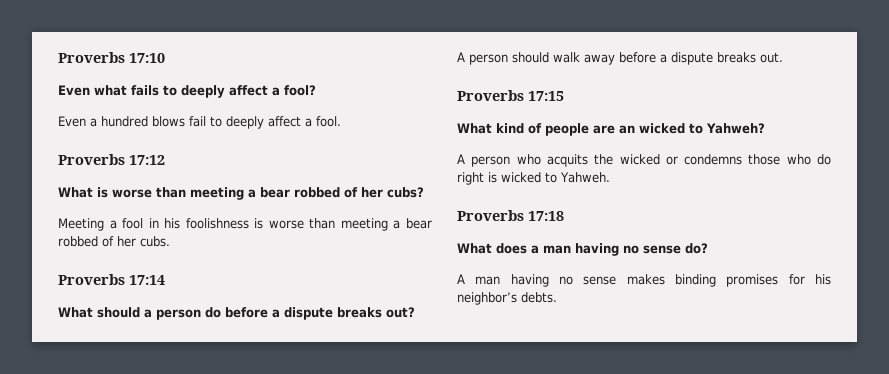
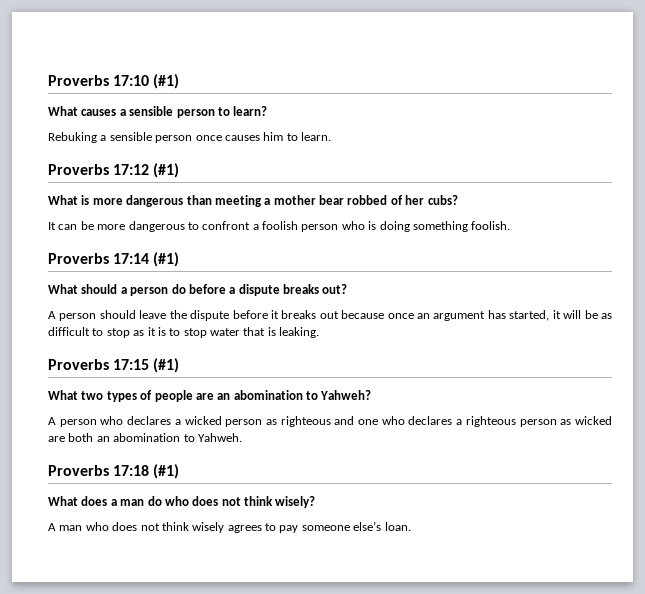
[58,85,316,98] [58,116,341,129] // Even what fails to deeply affect a fool? // Even a hundred blows fail to deeply affect a fool. -> [153,74,180,89] [48,106,268,118] [48,132,331,143] (#1) // What causes a sensible person to learn? // Rebuking a sensible person once causes him to learn.
(165, 160) none -> [153,163,180,178] (#1)
[112,187,256,200] worse than meeting a -> [92,195,316,207] more dangerous than meeting a mother
[58,218,433,231] [58,236,170,247] Meeting a fool in his foolishness is worse than meeting a bear robbed of her cubs. -> [48,221,511,232] It can be more dangerous to confront a foolish person who is doing something foolish.
(165, 280) none -> [153,252,180,267] (#1)
[553,52,783,65] walk away before a dispute breaks out. -> [139,310,613,321] [48,327,320,338] leave the dispute before it breaks out because once an argument has started, it will be as difficult to stop as it is to stop water that is leaking.
[457,123,524,134] // What kind -> [153,358,180,373] [48,390,137,402] (#1) // What two types
[639,123,685,134] wicked -> [233,390,303,400] abomination
[546,154,831,167] [457,172,541,185] acquits the wicked or condemns those who do right is wicked -> [127,416,612,427] [48,433,181,442] declares a wicked person as righteous and one who declares a righteous person as wicked are both an abomination
(564, 216) none -> [153,464,180,479] (#1)
[575,243,708,256] [457,274,831,287] [457,292,557,305] having no sense do? // A man having no sense makes binding promises for his neighbor’s debts. -> [147,496,316,508] [48,521,411,533] do who does not think wisely? // A man who does not think wisely agrees to pay someone else’s loan.

